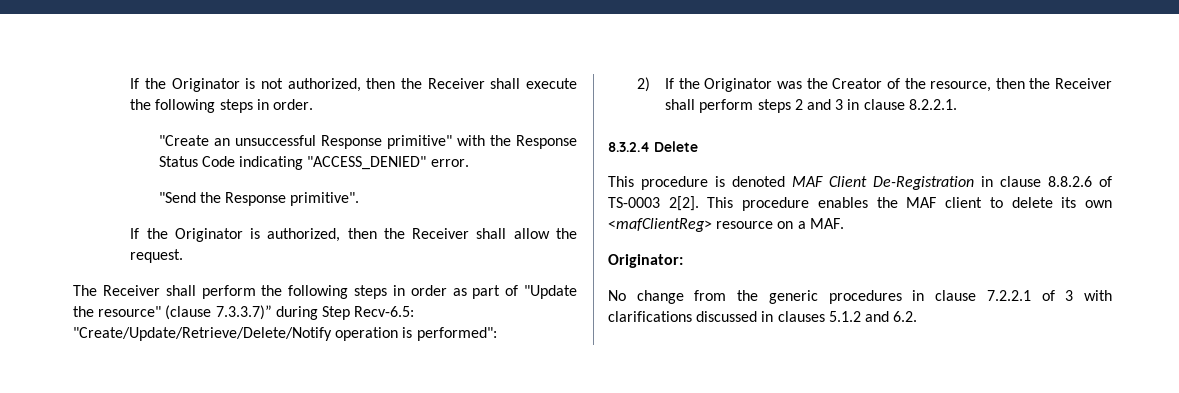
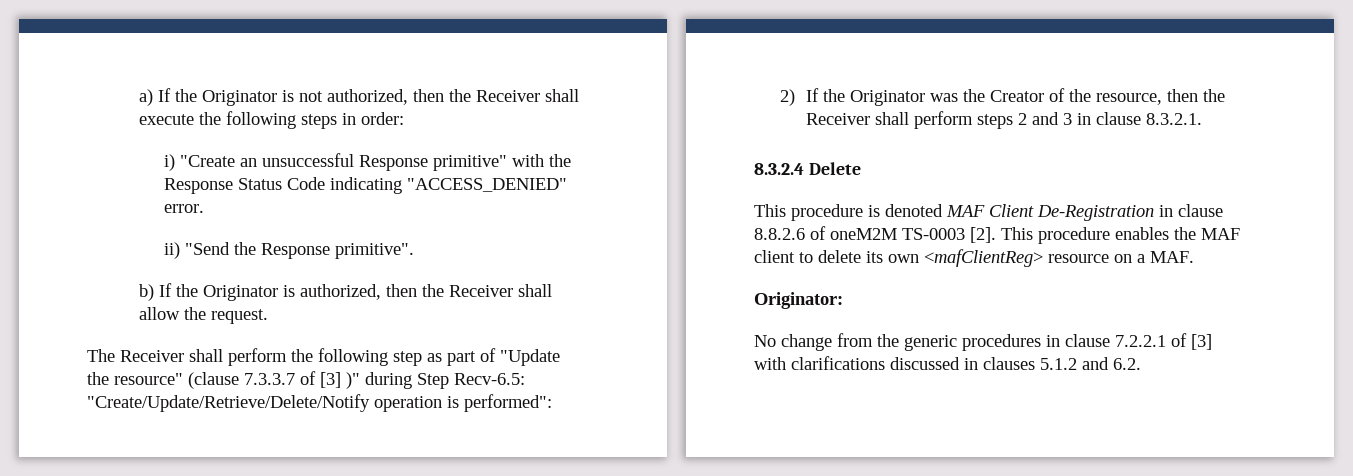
(130, 83) none -> [138,89,153,106] a)
[272,99,313,110] order. // -> [360,112,404,125] [164,154,176,171] order: // i)
(469, 163) none -> [164,242,181,259] ii)
(360, 199) none -> [138,284,154,301] b)
[354,285,447,299] steps in order -> [393,351,422,366] step
[215,305,272,320] 7.3.3.7)” -> [244,371,360,389] 7.3.3.7 of [3] )"
[908,99,957,110] 8.2.2.1. -> [1145,113,1202,125] 8.3.2.1.
[608,196,699,211] TS-0003 2[2]. -> [830,227,996,243] oneM2M TS-0003 [2].
[1065,290,1074,301] 3 -> [1191,334,1212,350] [3]

